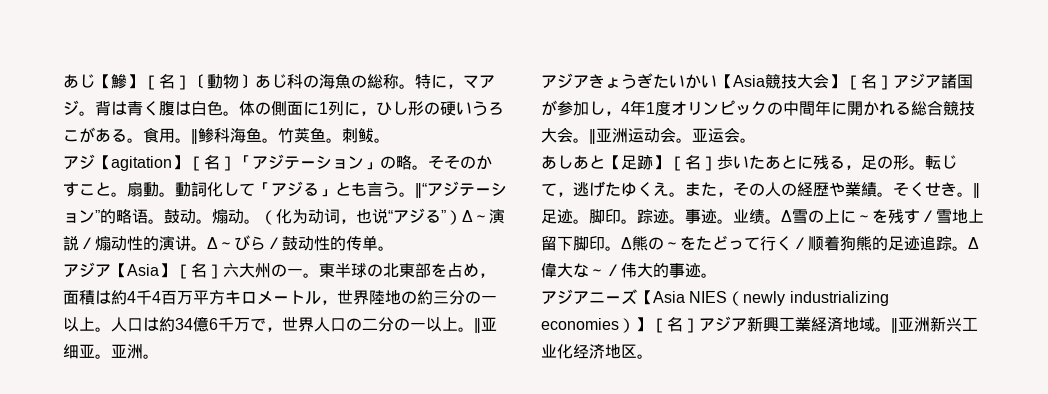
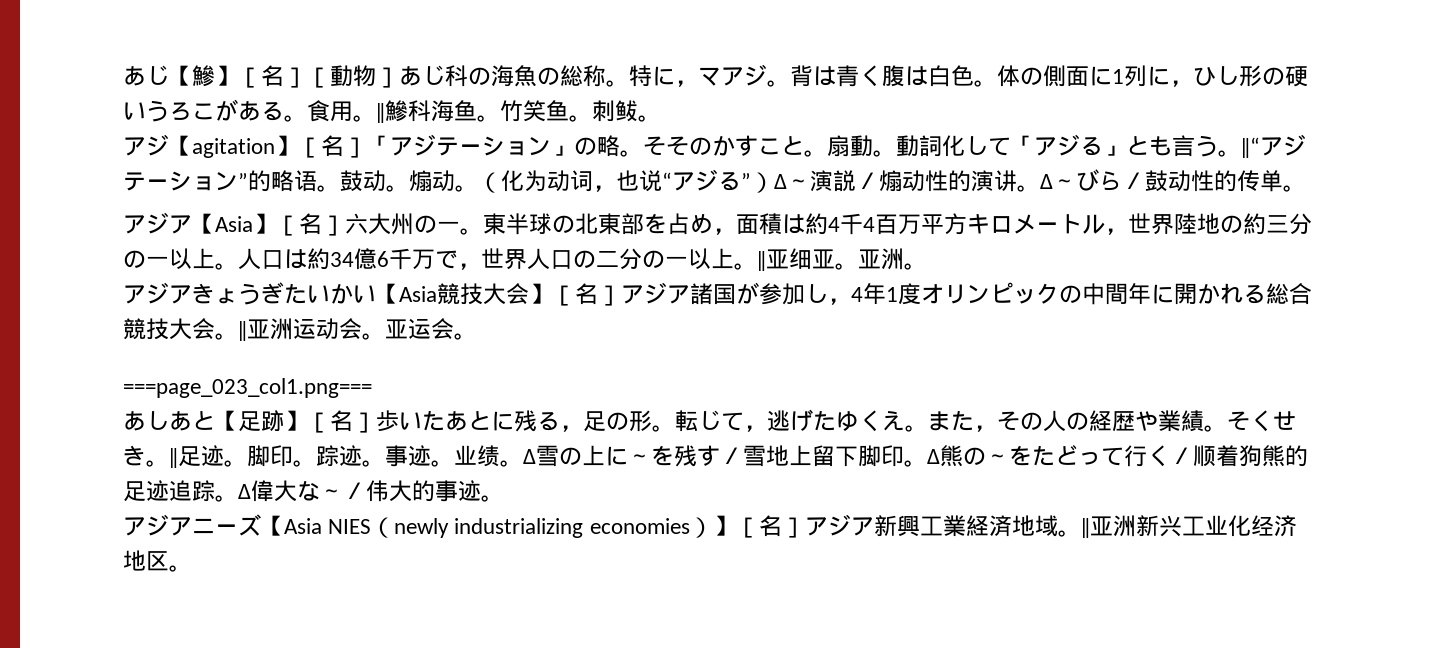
[191,74,255,89] 〔動物〕 -> [307,65,399,88] ［動物］
[198,127,214,143] 鲹 -> [385,100,408,122] 鰺
[294,128,310,143] 荚 -> [523,100,546,122] 笑
(756, 140) none -> [123,378,372,398] // ===page_023_col1.png===

